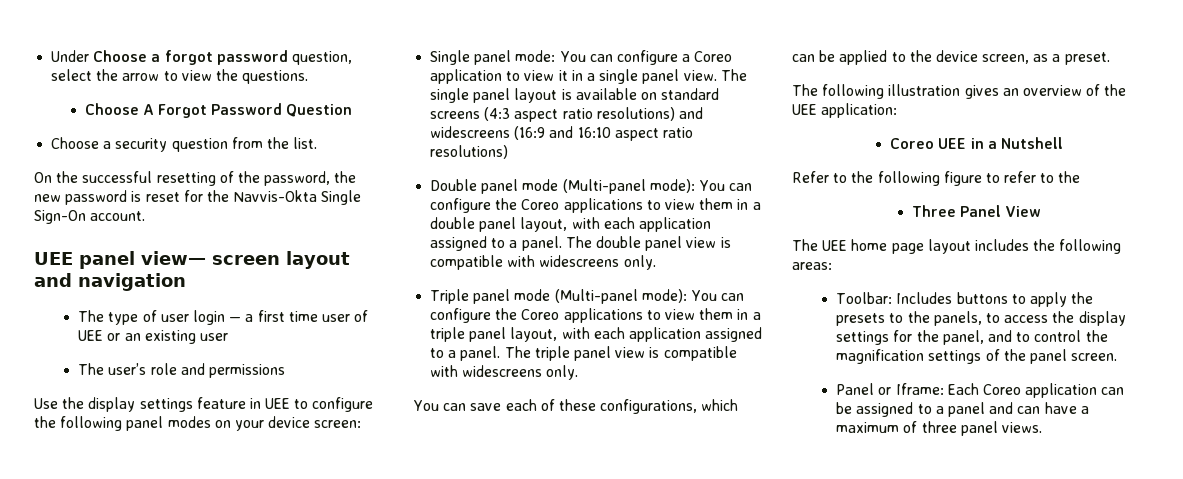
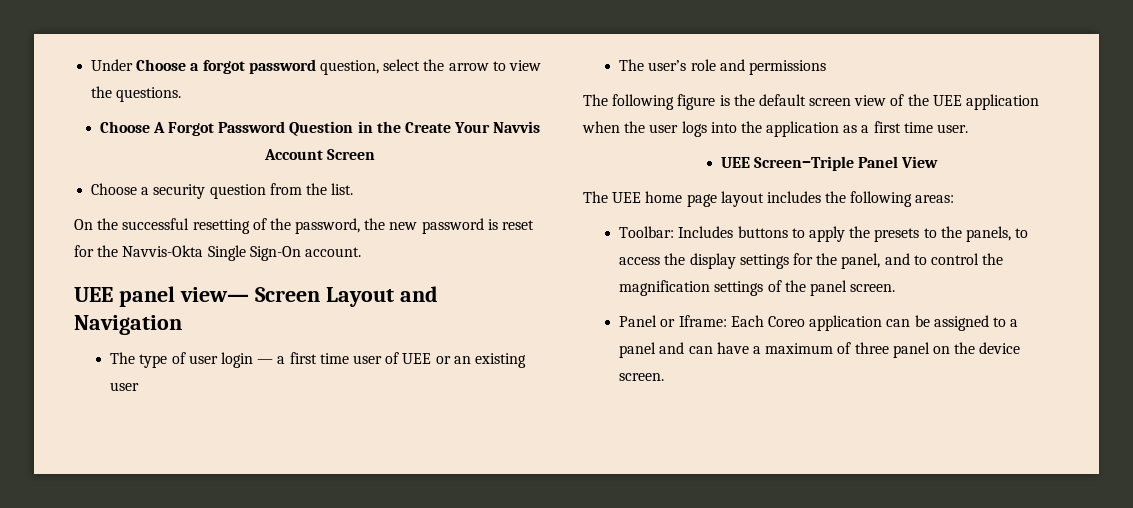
(353, 110) none -> [357,121,541,133] [263,149,376,160] in the Create Your Navvis Account Screen
[212,251,350,269] [34,273,186,291] screen layout and navigation -> [254,286,438,307] [74,315,182,335] Screen Layout and Navigation
[34,397,374,412] [34,416,362,431] [430,50,733,65] [430,69,747,84] [430,88,720,103] [430,107,703,122] [430,126,693,141] [430,145,509,159] [430,179,753,194] [430,198,761,213] [430,217,711,232] [430,236,731,251] [430,255,656,270] [430,289,745,304] [430,308,761,323] [430,327,763,342] [430,346,737,361] [430,365,579,380] [413,399,739,414] [792,50,1110,65] [792,84,1127,99] [792,103,898,118] [890,137,1063,149] [792,171,1081,186] [911,205,956,217] Use the display settings feature in UEE to configure the following panel modes on your device screen: // Single panel mode: You can configure a Coreo application to view it in a single panel view. The single panel layout is available on standard screens (4:3 aspect ratio resolutions) and widescreens (16:9 and 16:10 aspect ratio resolutions) // Double panel mode (Multi-panel mode): You can configure the Coreo applications to view them in a double panel layout, with each application assigned to a panel. The double panel view is compatible with widescreens only. // Triple panel mode (Multi-panel mode): You can configure the Coreo applications to view them in a triple panel layout, with each application assigned to a panel. The triple panel view is compatible with widescreens only. // You can save each of these configurations, which can be applied to the device screen, as a preset. // The following illustration gives an overview of the UEE application: // Coreo UEE in a Nutshell // Refer to the following figure to refer to the // Three -> [583,94,1040,110] [582,121,969,137] [720,156,854,171] The following figure is the default screen view of the UEE application when the user logs into the application as a first time user. // UEE Screen‒Triple
[1002,422,1043,433] views. -> [932,342,1021,354] [619,373,665,381] on the device screen.

